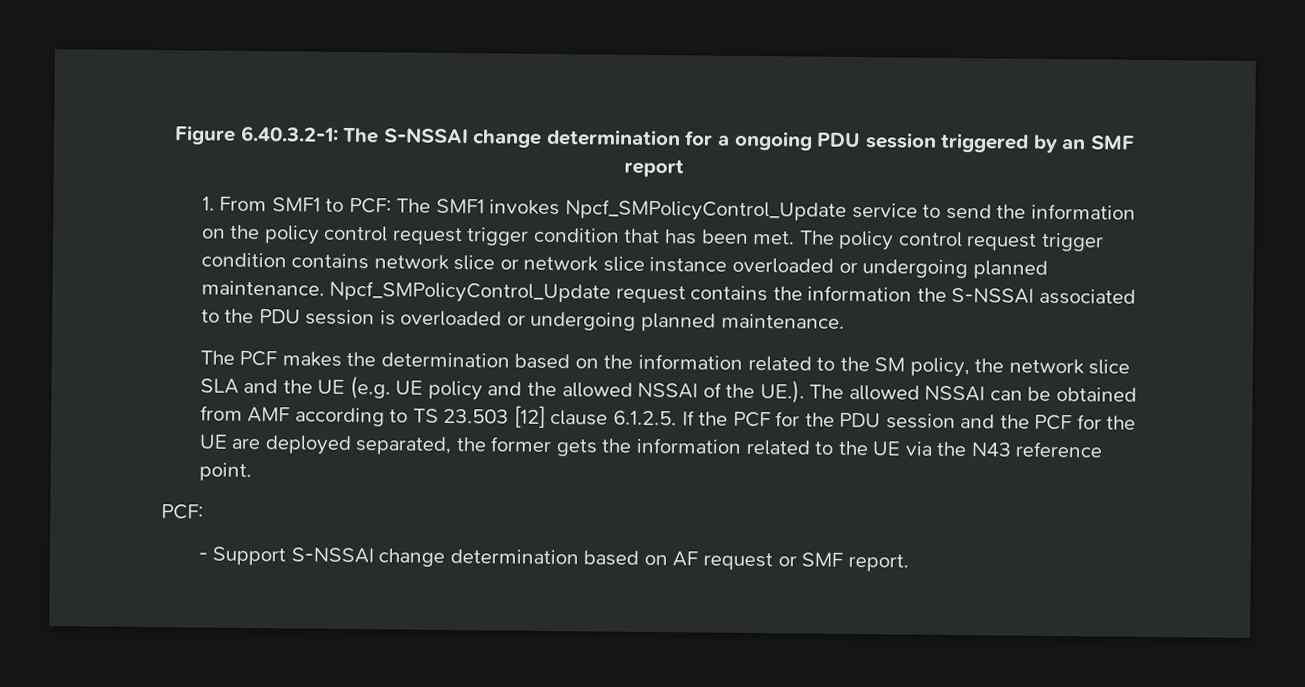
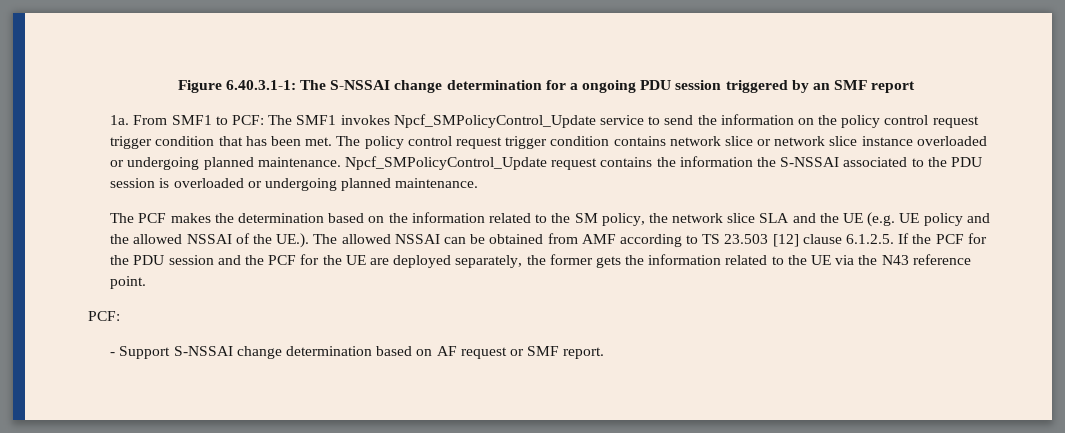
[239,125,339,142] 6.40.3.2-1: -> [225,80,296,90] 6.40.3.1-1:
[201,196,215,211] 1. -> [110,115,130,125] 1a.
[355,436,453,456] separated, -> [455,255,523,268] separately,

